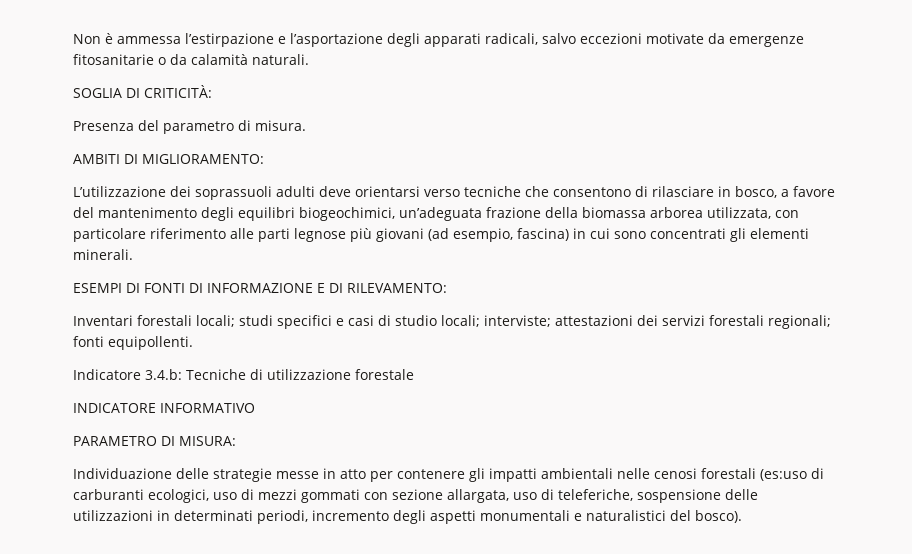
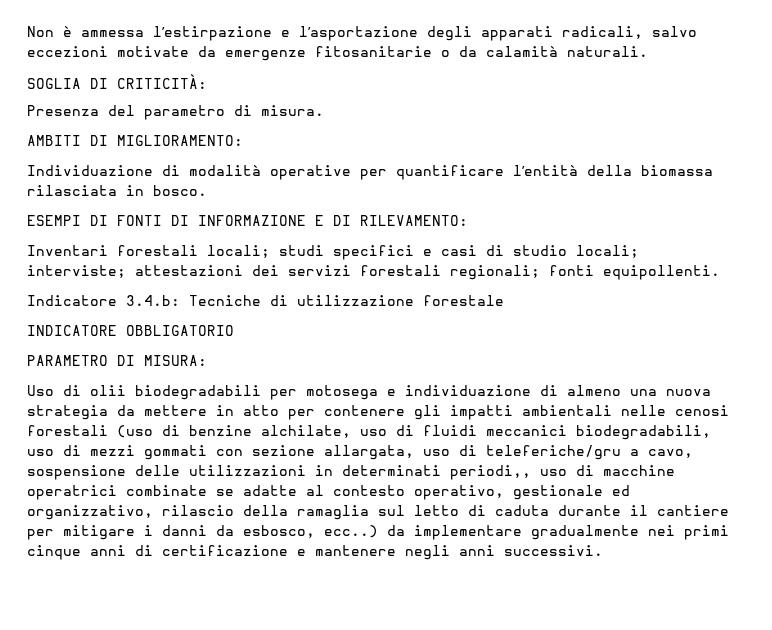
[73,186,835,200] [73,207,799,221] [73,228,809,242] [73,249,133,260] L’utilizzazione dei soprassuoli adulti deve orientarsi verso tecniche che consentono di rilasciare in bosco, a favore del mantenimento degli equilibri biogeochimici, un’adeguata frazione della biomassa arborea utilizzata, con particolare riferimento alle parti legnose più giovani (ad esempio, fascina) in cui sono concentrati gli elementi minerali. -> [27,165,713,180] [27,185,207,196] Individuazione di modalità operative per quantificare l’entità della biomassa rilasciata in bosco.
[159,403,255,413] INFORMATIVO -> [126,325,234,336] OBBLIGATORIO
[73,468,319,482] Individuazione delle strategie messe -> [27,385,711,400] [27,405,207,420] Uso di olii biodegradabili per motosega e individuazione di almeno una nuova strategia da mettere
[760,468,824,481] [73,489,209,503] (es:uso di carburanti ecologici, -> [117,425,711,440] (uso di benzine alchilate, uso di fluidi meccanici biodegradabili,
[558,489,633,501] teleferiche, -> [486,445,693,460] teleferiche/gru a cavo,
[257,510,742,524] periodi, incremento degli aspetti monumentali e naturalistici del bosco). -> [450,465,675,480] [27,485,630,500] [27,505,729,520] [27,525,729,540] [27,545,603,560] periodi,, uso di macchine operatrici combinate se adatte al contesto operativo, gestionale ed organizzativo, rilascio della ramaglia sul letto di caduta durante il cantiere per mitigare i danni da esbosco, ecc..) da implementare gradualmente nei primi cinque anni di certificazione e mantenere negli anni successivi.

